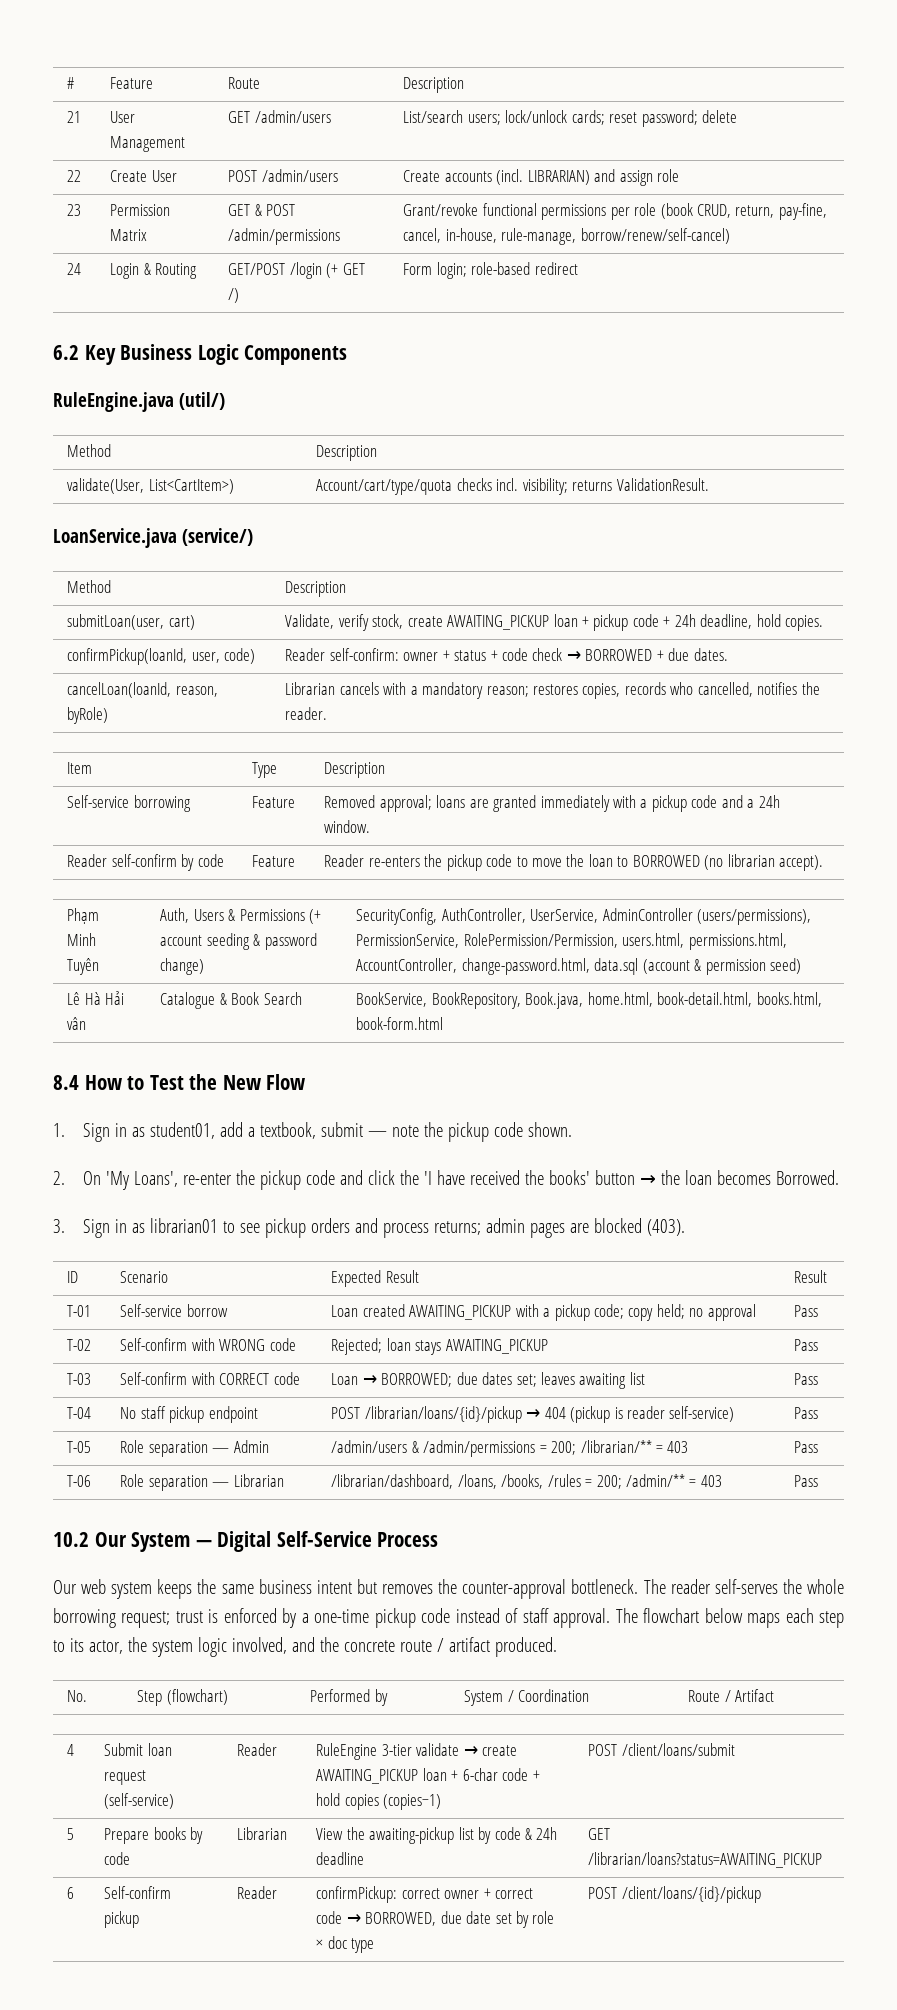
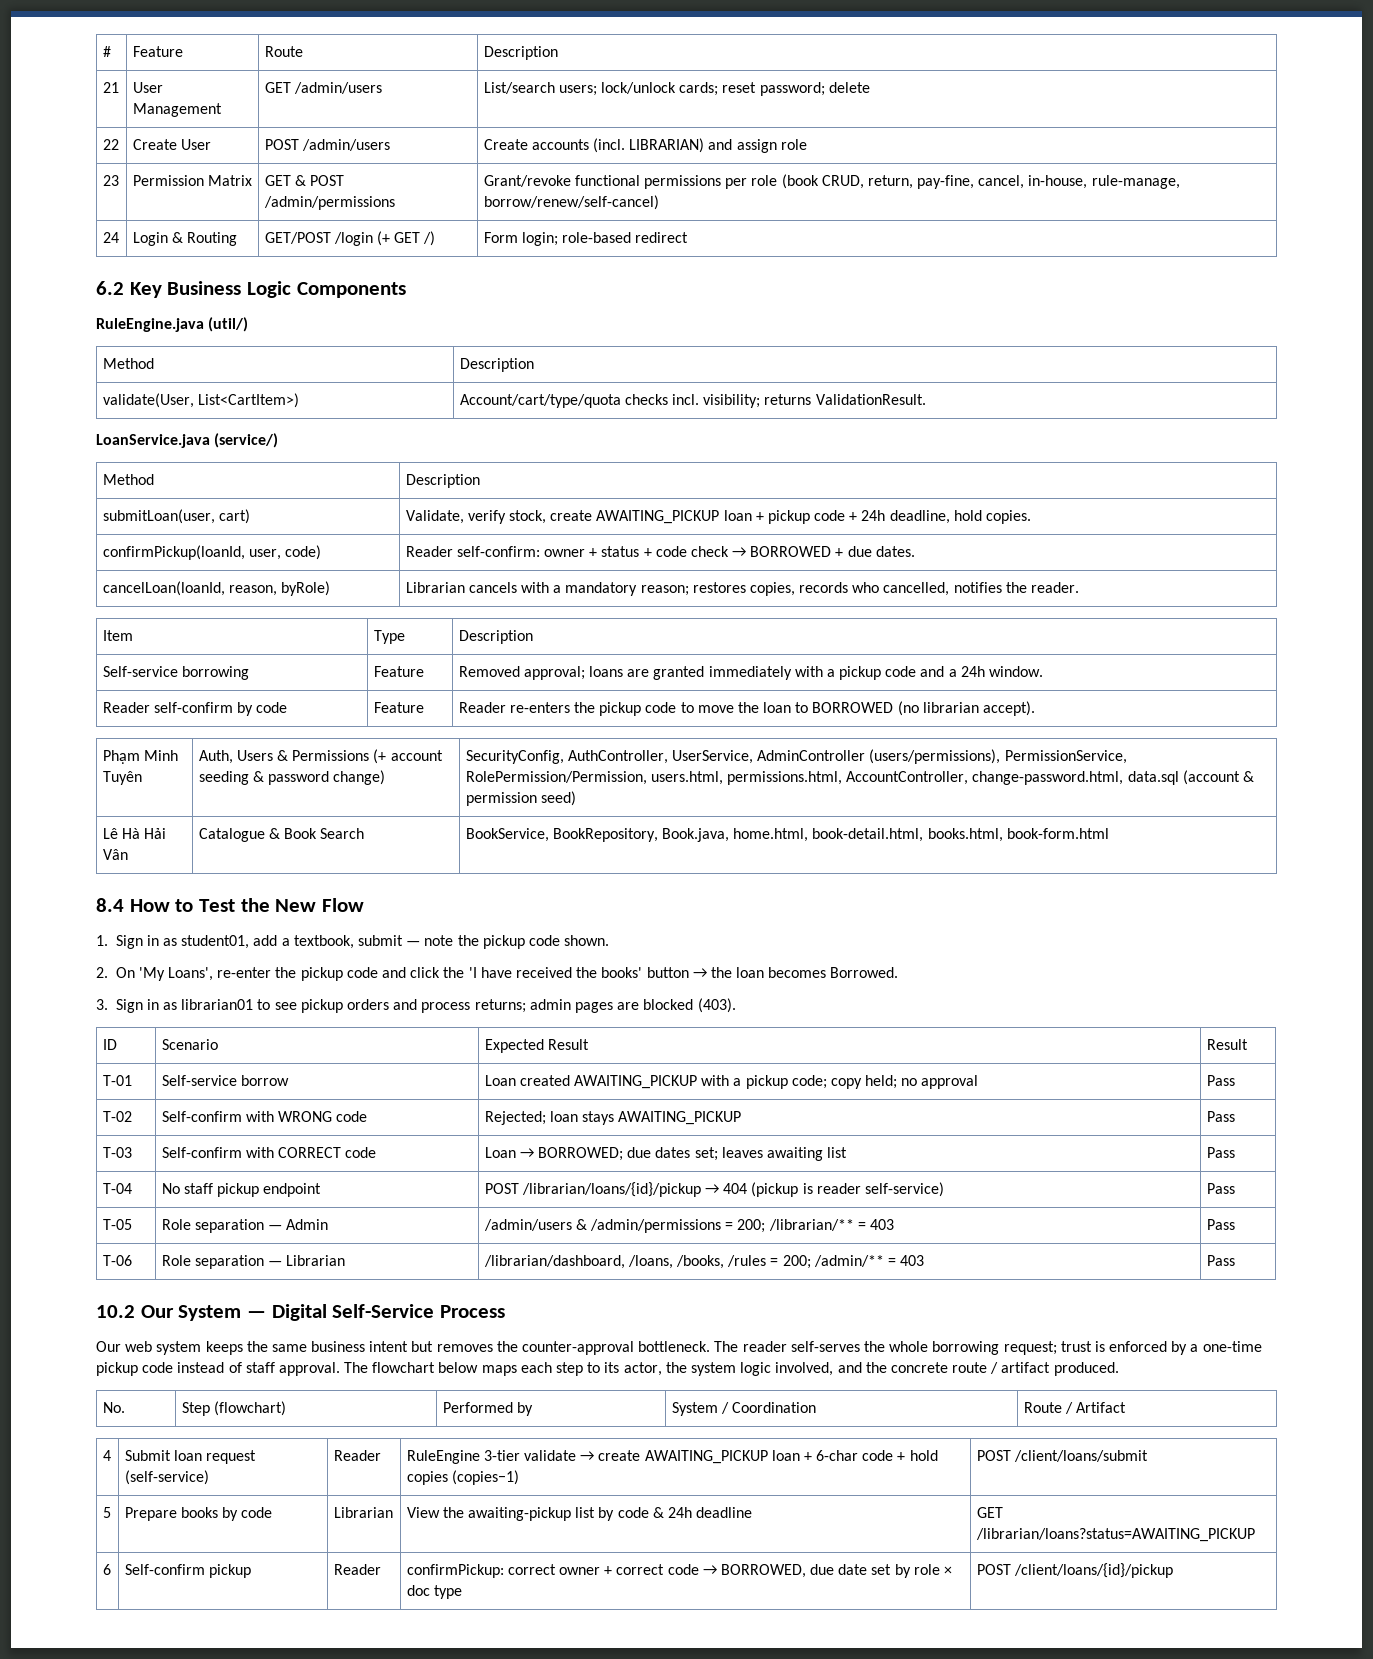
[67,1017,87,1030] vân -> [102,849,128,860] Vân

